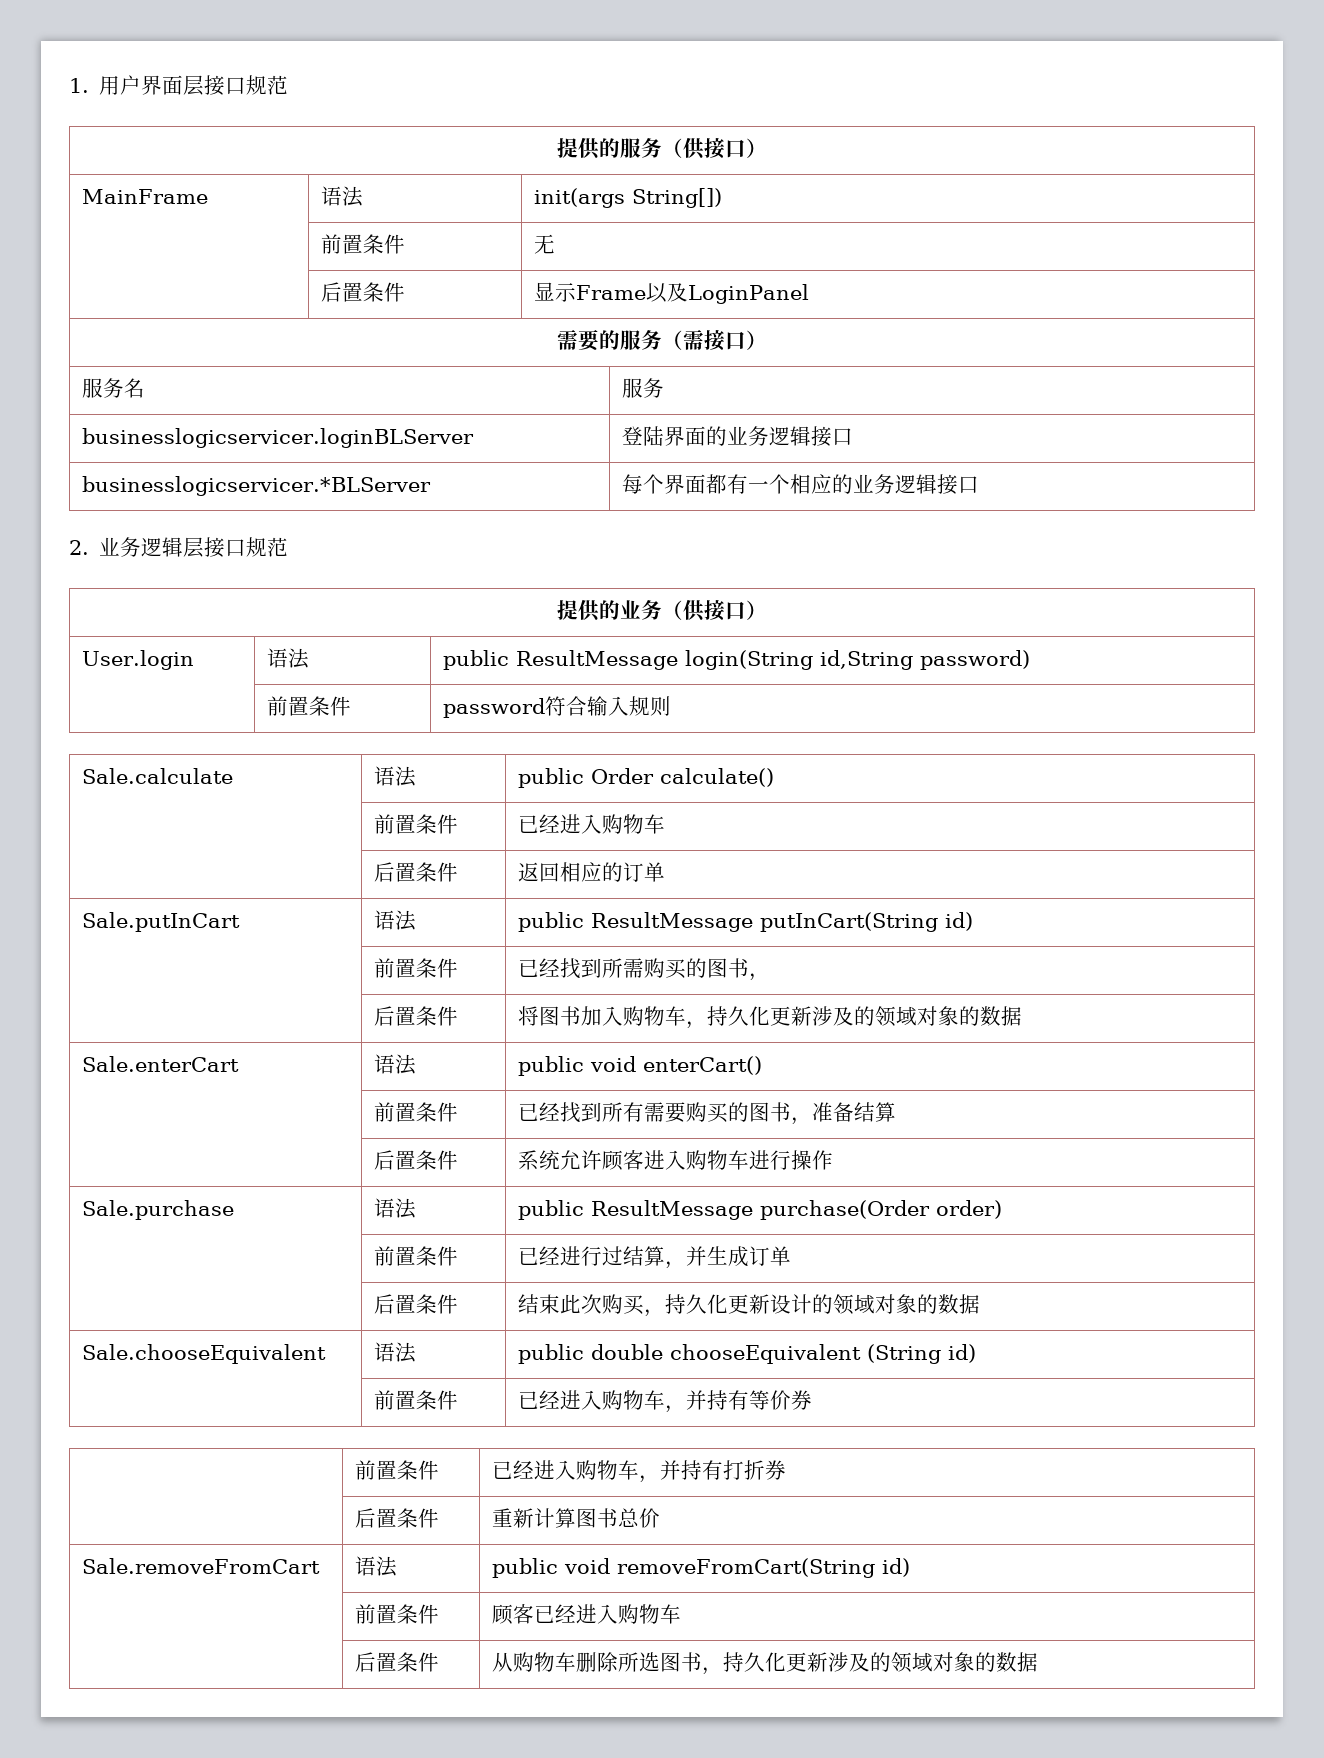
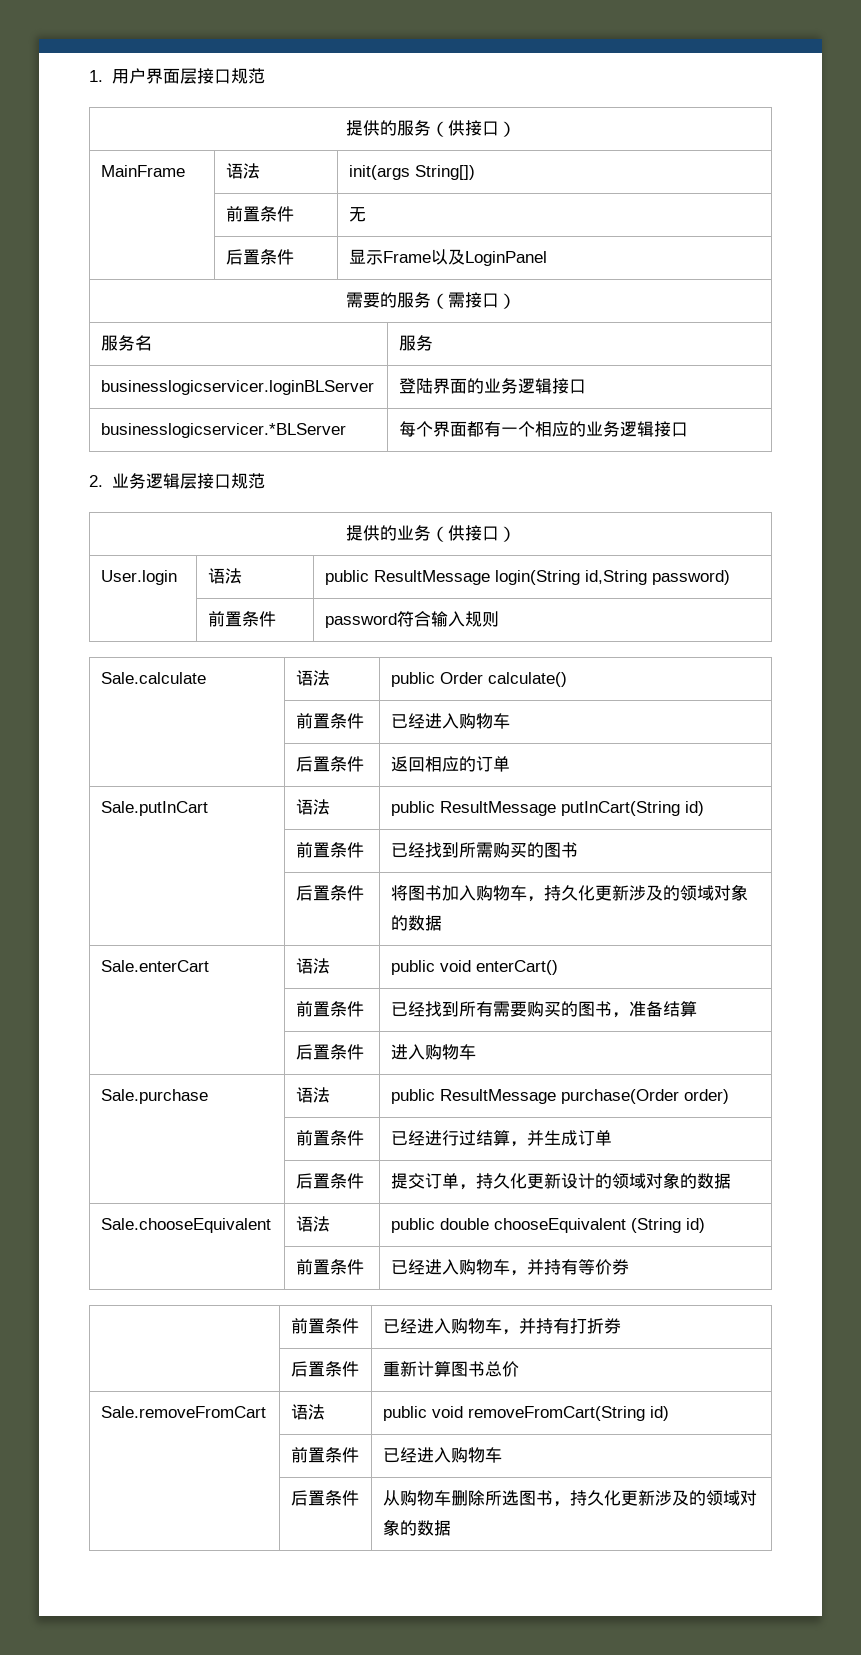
[748,973,770,981] ， -> (579, 850) none
[517,1150,833,1171] 系统允许顾客进入购物车进行操作 -> [391,1044,477,1060] 进入购物车
[517,1294,644,1315] 结束此次购买 -> [391,1173,460,1189] 提交订单
[491,1604,534,1625] 顾客 -> (360, 1455) none

